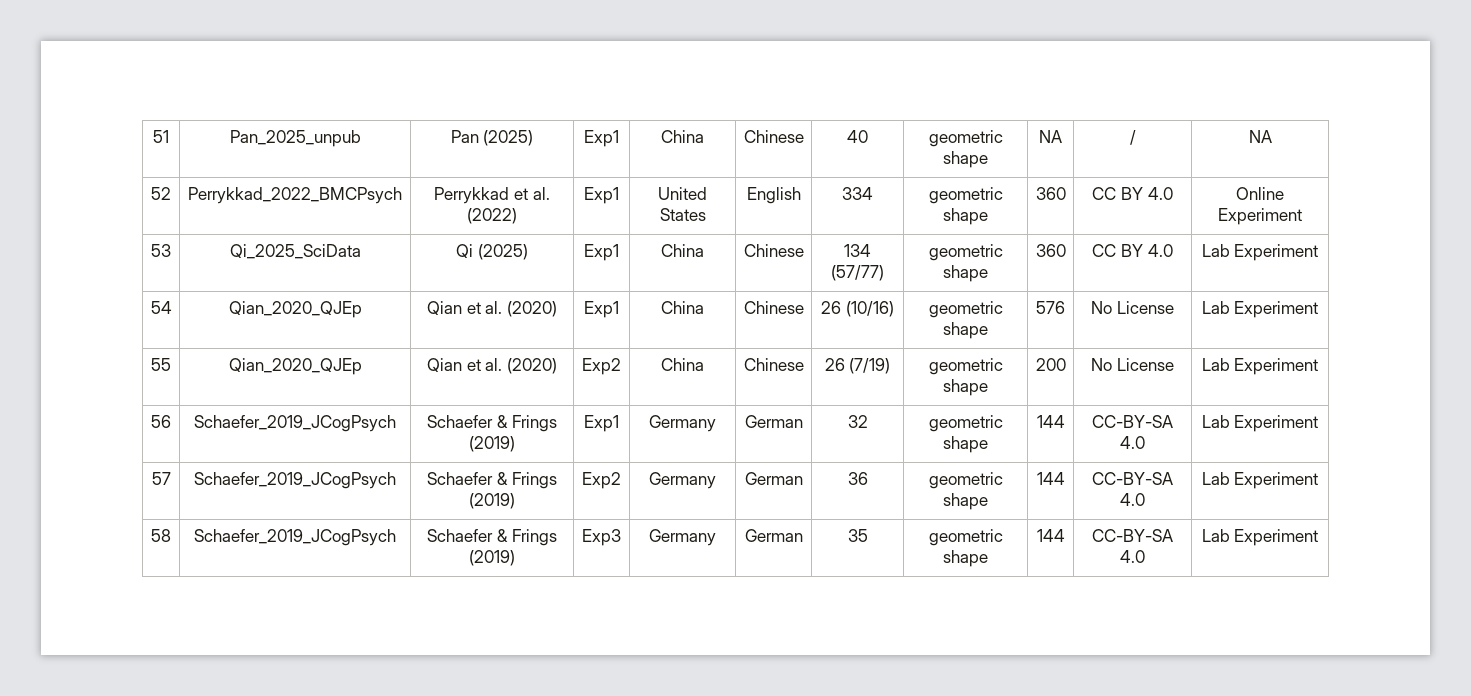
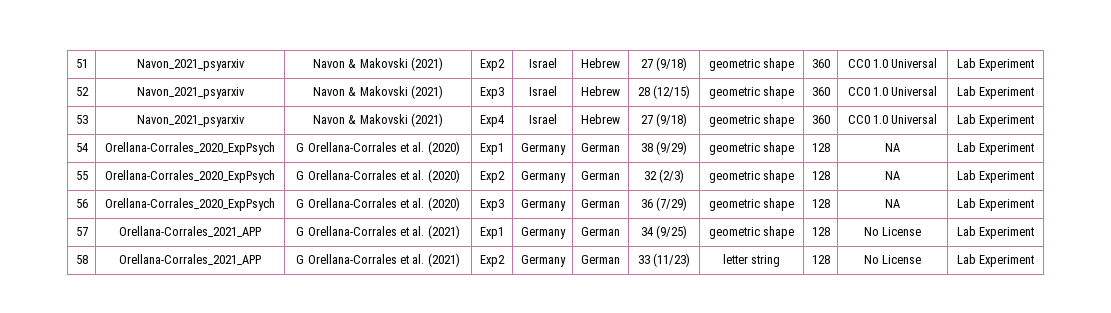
[229,130,361,147] [450,130,534,146] [584,130,619,147] [661,130,704,143] [743,130,804,143] [847,130,868,143] [928,130,1003,147] [943,151,988,168] [1039,130,1062,143] [1129,130,1136,145] [1248,130,1272,143] [151,187,171,200] [188,187,402,204] [434,187,550,204] [467,208,517,224] [584,187,619,204] [658,187,707,200] [659,208,706,221] [746,187,801,204] [842,187,873,200] [928,187,1003,204] [943,208,988,225] [1035,187,1066,200] [1092,187,1173,200] [1236,187,1284,200] [1218,208,1302,225] [151,244,171,257] [229,244,361,259] [456,244,528,260] [584,244,619,261] [661,244,704,257] [743,244,804,257] [844,244,871,257] [831,265,884,281] [928,244,1003,261] [943,265,988,282] [1035,244,1066,257] [1092,244,1173,257] Pan_2025_unpub | Pan (2025) | Exp1 | China | Chinese | 40 | geometric shape | NA | / | NA // 52 | Perrykkad_2022_BMCPsych | Perrykkad et al. (2022) | Exp1 | United States | English | 334 | geometric shape | 360 | CC BY 4.0 | Online Experiment // 53 | Qi_2025_SciData | Qi (2025) | Exp1 | China | Chinese | 134 (57/77) | geometric shape | 360 | CC BY 4.0 -> [136,59,245,71] [312,57,444,71] [480,59,505,71] [528,58,557,68] [581,58,620,68] [640,57,688,71] [708,58,795,71] [811,59,830,68] [847,58,938,68] [956,58,1035,71] [75,87,89,96] [136,87,245,99] [312,85,444,99] [480,87,504,99] [528,86,557,96] [581,86,620,96] [637,85,691,99] [708,86,795,99] [811,87,830,96] [847,86,938,96] [956,86,1035,99] [75,115,88,124] [136,115,245,127] [312,113,444,127] [480,115,504,127] [528,114,557,124] [581,114,620,124] [640,113,688,127] [708,114,795,127] [811,115,830,124] [847,114,938,124] Navon_2021_psyarxiv | Navon & Makovski (2021) | Exp2 | Israel | Hebrew | 27 (9/18) | geometric shape | 360 | CC0 1.0 Universal | Lab Experiment // 52 | Navon_2021_psyarxiv | Navon & Makovski (2021) | Exp3 | Israel | Hebrew | 28 (12/15) | geometric shape | 360 | CC0 1.0 Universal | Lab Experiment // 53 | Navon_2021_psyarxiv | Navon & Makovski (2021) | Exp4 | Israel | Hebrew | 27 (9/18) | geometric shape | 360 | CC0 1.0 Universal
[228,301,362,318] [427,301,463,315] Qian_2020_QJEp | Qian -> [105,142,275,155] [296,142,397,152] Orellana-Corrales_2020_ExpPsych | G Orellana-Corrales
[661,301,704,314] [743,301,804,314] [821,301,894,317] [928,301,1003,318] [943,322,988,339] [1036,301,1065,314] [1091,301,1174,314] [1201,301,1319,318] [151,358,171,371] [228,358,362,375] [427,358,557,374] [582,358,621,375] [661,358,704,371] [743,358,804,371] [824,358,891,374] [928,358,1003,375] [943,379,988,396] [1035,358,1066,371] [1091,358,1174,371] [1201,358,1319,375] [151,415,171,428] [194,415,396,432] [427,415,557,432] [469,436,515,452] [584,415,619,432] [649,415,716,432] [744,415,803,428] [847,415,868,428] [928,415,1003,432] [943,436,988,453] [1036,415,1065,428] [1092,415,1173,428] [1120,436,1145,449] [1201,415,1319,432] [151,472,171,485] [194,472,396,489] [427,472,557,489] [469,493,515,509] [582,472,621,489] [649,472,716,489] [744,472,803,485] [847,472,868,485] [928,472,1003,489] [943,493,988,510] [1036,472,1065,485] [1092,472,1173,485] [1120,493,1145,506] [1201,472,1319,489] [151,529,171,542] [194,529,396,546] [427,529,557,546] [469,550,515,566] [582,529,621,546] [649,529,716,546] [744,529,803,542] [847,529,868,542] [928,529,1003,546] [943,550,988,567] [1036,529,1065,542] [1092,529,1173,542] [1120,550,1145,563] China | Chinese | 26 (10/16) | geometric shape | 576 | No License | Lab Experiment // 55 | Qian_2020_QJEp | Qian et al. (2020) | Exp2 | China | Chinese | 26 (7/19) | geometric shape | 200 | No License | Lab Experiment // 56 | Schaefer_2019_JCogPsych | Schaefer & Frings (2019) | Exp1 | Germany | German | 32 | geometric shape | 144 | CC-BY-SA 4.0 | Lab Experiment // 57 | Schaefer_2019_JCogPsych | Schaefer & Frings (2019) | Exp2 | Germany | German | 36 | geometric shape | 144 | CC-BY-SA 4.0 | Lab Experiment // 58 | Schaefer_2019_JCogPsych | Schaefer & Frings (2019) | Exp3 | Germany | German | 35 | geometric shape | 144 | CC-BY-SA 4.0 -> [520,143,566,155] [581,143,620,152] [640,141,688,155] [708,142,795,155] [811,143,830,152] [885,143,900,152] [956,142,1035,155] [75,171,88,180] [105,170,275,183] [296,169,460,183] [480,171,505,183] [520,171,566,183] [581,171,620,180] [643,169,685,183] [708,170,795,183] [811,171,830,180] [885,171,900,180] [956,170,1035,183] [75,199,88,208] [105,198,275,211] [296,197,460,211] [480,199,504,211] [520,199,566,211] [581,199,620,208] [640,197,688,211] [708,198,795,211] [811,199,830,208] [885,199,900,208] [956,198,1035,211] [75,227,88,236] [119,226,261,237] [296,225,460,239] [480,227,504,239] [520,227,566,239] [581,227,620,236] [640,225,688,239] [708,226,795,239] [811,227,830,236] [863,227,922,236] [956,226,1035,239] [75,255,88,264] [119,254,261,265] [296,253,460,267] [480,255,505,267] [520,255,566,267] [581,255,620,264] [637,253,691,267] [722,254,781,267] [811,255,830,264] [863,255,922,264] Germany | German | 38 (9/29) | geometric shape | 128 | NA | Lab Experiment // 55 | Orellana-Corrales_2020_ExpPsych | G Orellana-Corrales et al. (2020) | Exp2 | Germany | German | 32 (2/3) | geometric shape | 128 | NA | Lab Experiment // 56 | Orellana-Corrales_2020_ExpPsych | G Orellana-Corrales et al. (2020) | Exp3 | Germany | German | 36 (7/29) | geometric shape | 128 | NA | Lab Experiment // 57 | Orellana-Corrales_2021_APP | G Orellana-Corrales et al. (2021) | Exp1 | Germany | German | 34 (9/25) | geometric shape | 128 | No License | Lab Experiment // 58 | Orellana-Corrales_2021_APP | G Orellana-Corrales et al. (2021) | Exp2 | Germany | German | 33 (11/23) | letter string | 128 | No License

